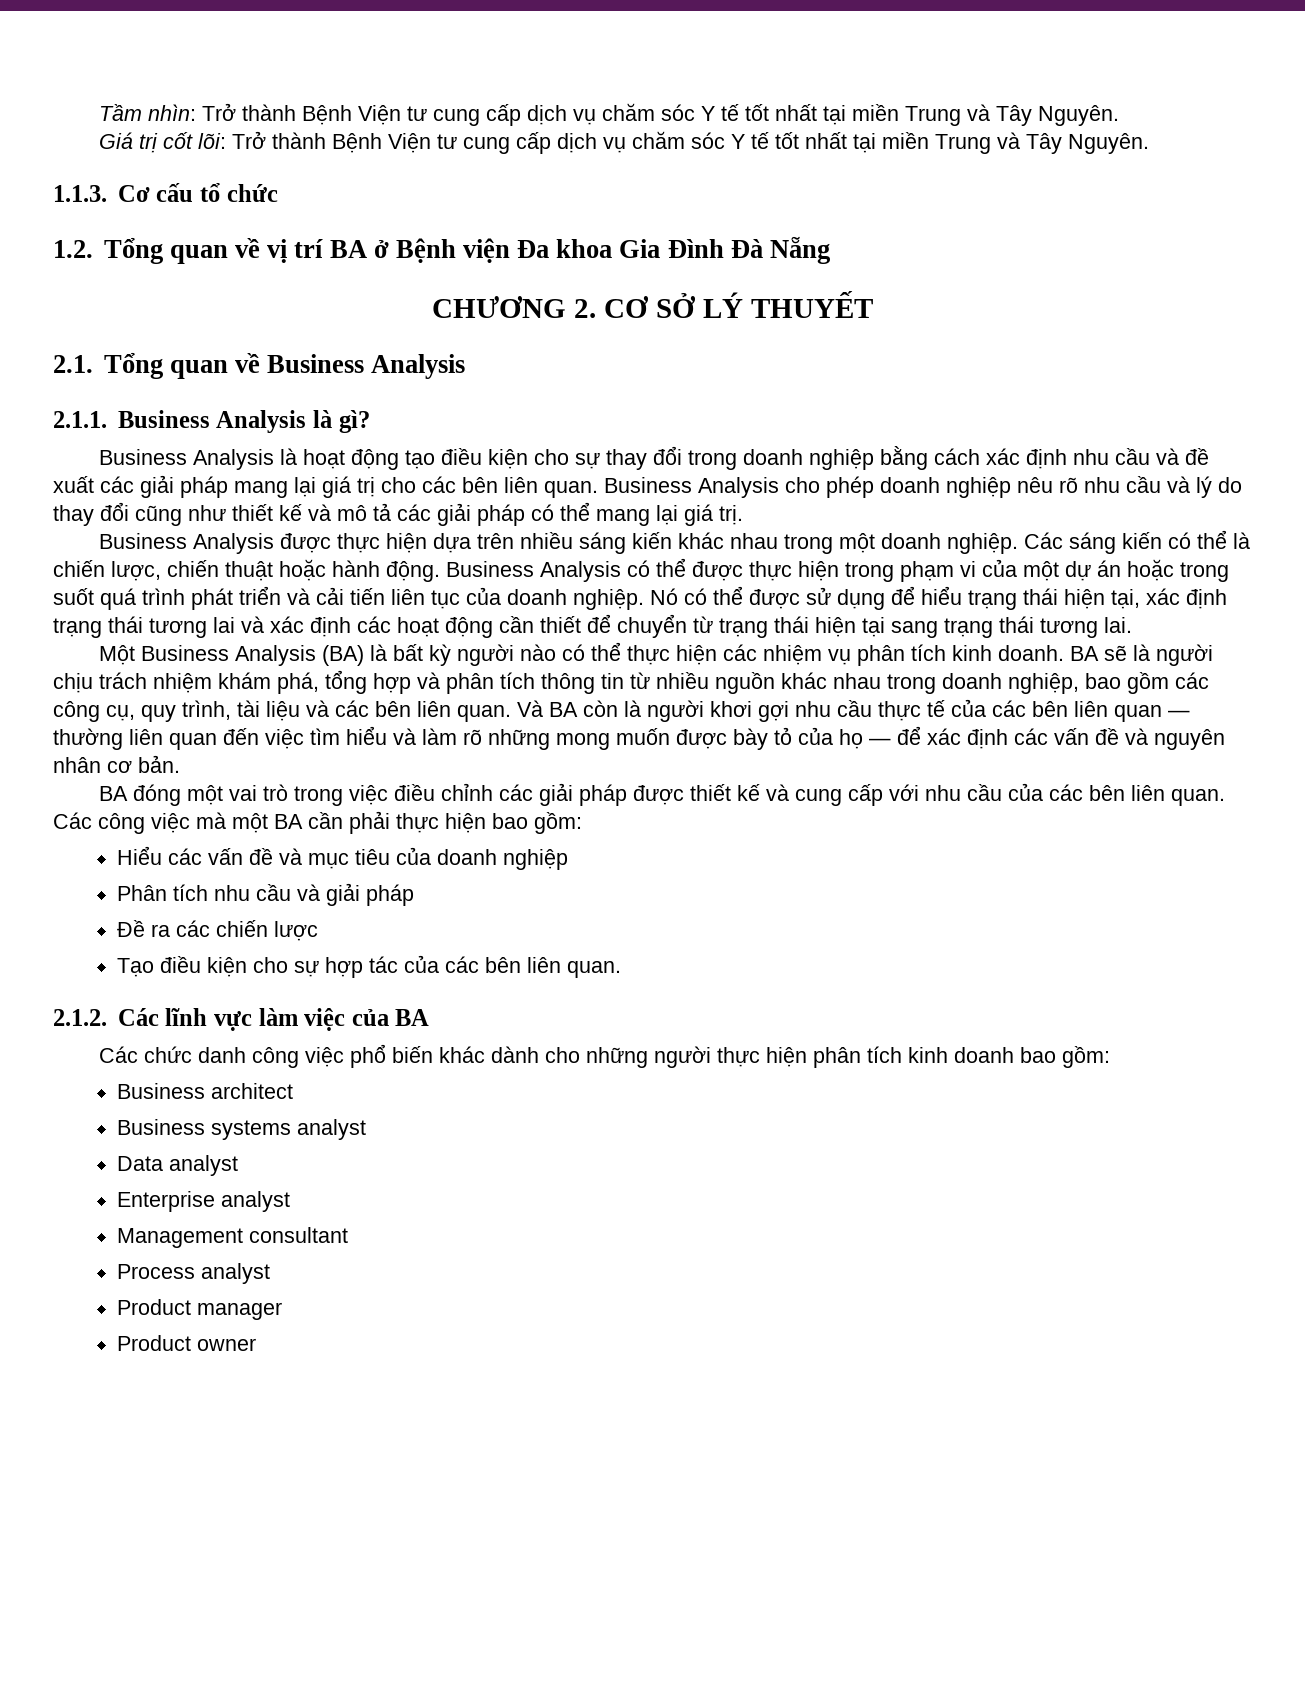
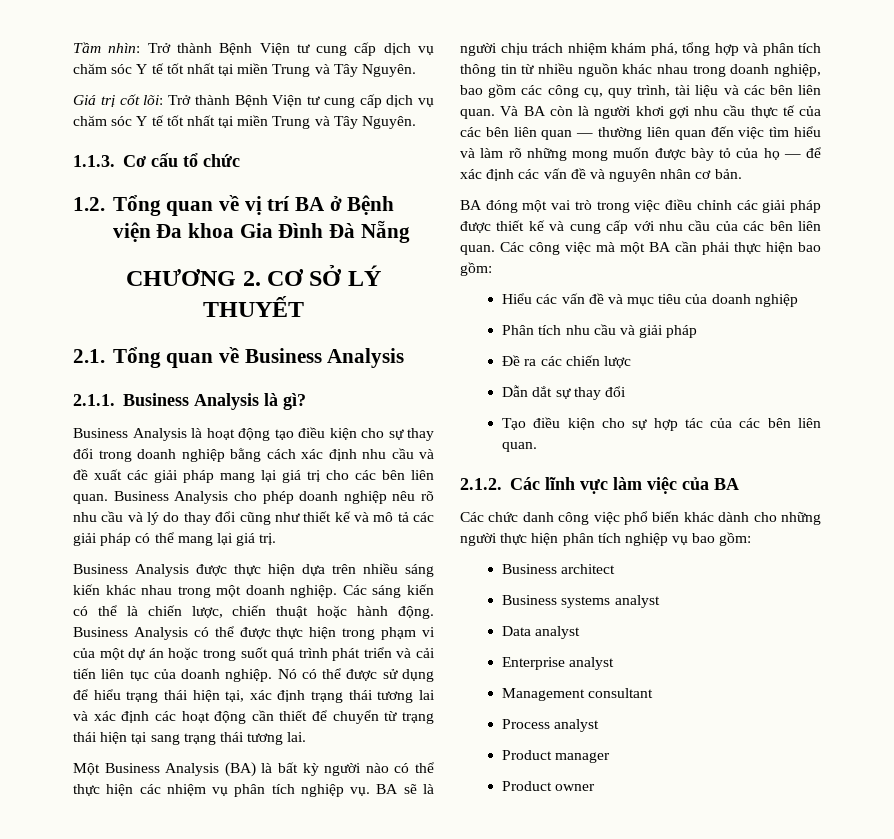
[951,645,1064,661] kinh doanh. -> [300,784,371,797] nghiệp vụ.
(319, 931) none -> [502,385,626,400] // Dẫn dắt sự thay đổi
[907,1047,1014,1063] kinh doanh -> [624,533,689,546] nghiệp vụ

